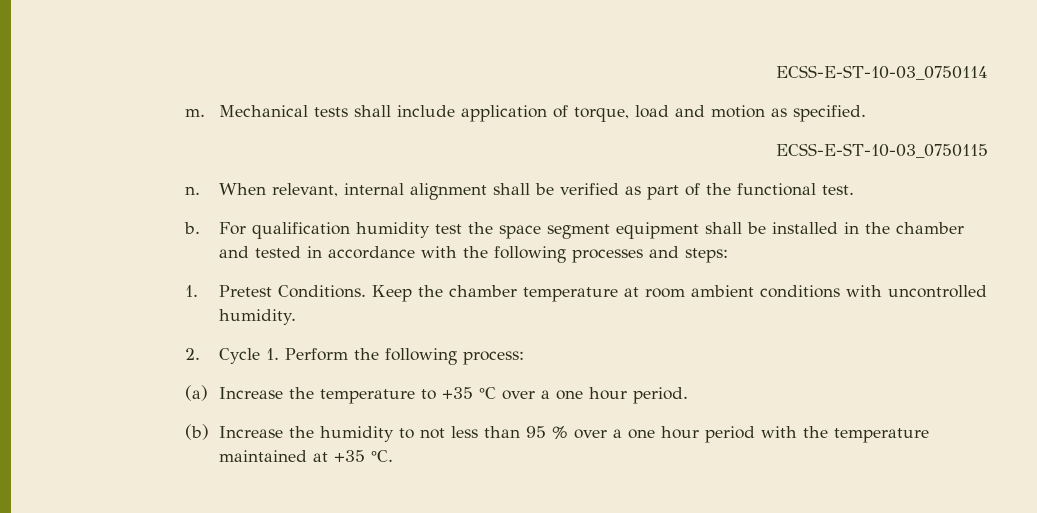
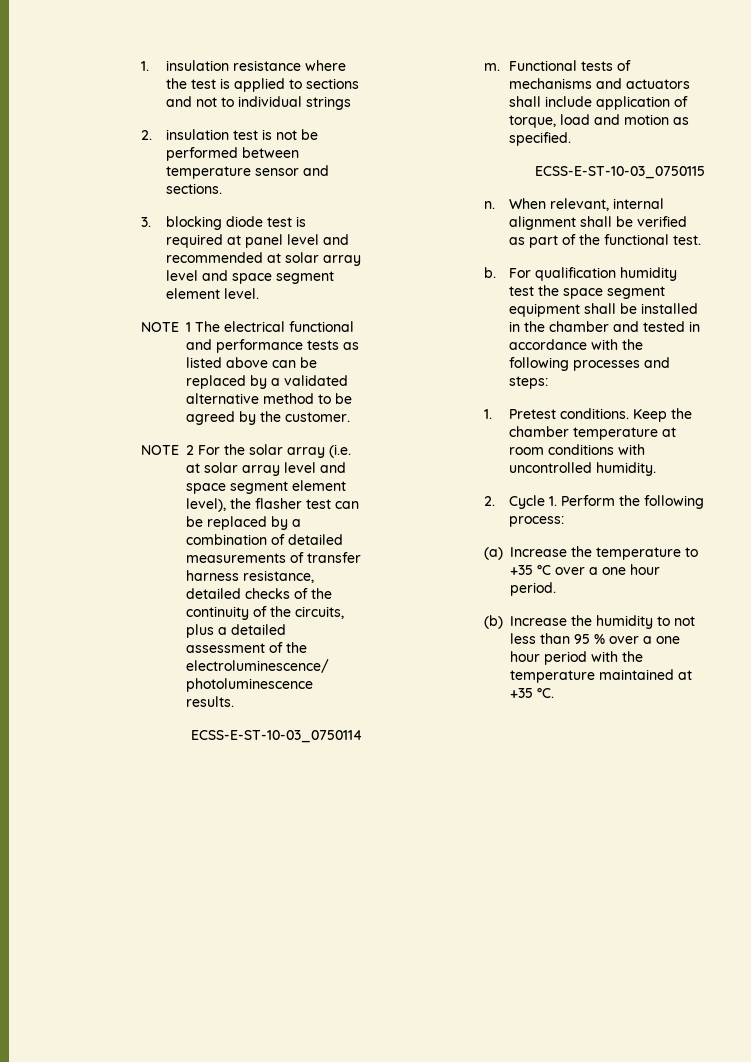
[776,65,988,80] [184,105,348,117] ECSS-E-ST-10-03_0750114 // m. Mechanical tests -> [140,60,347,71] [166,78,360,92] [166,96,352,110] [140,129,319,140] [166,147,300,161] [166,165,330,179] [166,183,223,194] [140,216,307,230] [166,234,350,248] [166,252,362,266] [166,270,335,284] [166,288,260,299] [140,321,354,332] [185,339,359,353] [185,357,317,368] [185,375,348,389] [185,393,352,404] [185,411,350,425] [140,444,351,458] [185,462,346,476] [185,480,346,494] [185,498,359,512] [185,516,301,530] [185,534,343,545] [185,552,361,563] [185,570,314,583] [185,588,332,599] [185,606,344,620] [185,624,286,638] [185,642,307,653] [185,659,329,673] [185,678,313,692] [185,696,234,707] [191,730,362,743] [483,60,632,71] [509,78,691,89] 1. insulation resistance where the test is applied to sections and not to individual strings // 2. insulation test is not be performed between temperature sensor and sections. // 3. blocking diode test is required at panel level and recommended at solar array level and space segment element level. // NOTE 1 The electrical functional and performance tests as listed above can be replaced by a validated alternative method to be agreed by the customer. // NOTE 2 For the solar array (i.e. at solar array level and space segment element level), the flasher test can be replaced by a combination of detailed measurements of transfer harness resistance, detailed checks of the continuity of the circuits, plus a detailed assessment of the electroluminescence/ photoluminescence results. // ECSS-E-ST-10-03_0750114 // m. Functional tests of mechanisms and actuators
[277,285,366,298] Conditions. -> [560,408,630,419] conditions.
[690,285,754,297] ambient -> (545, 451) none

